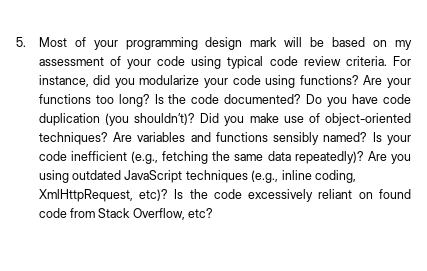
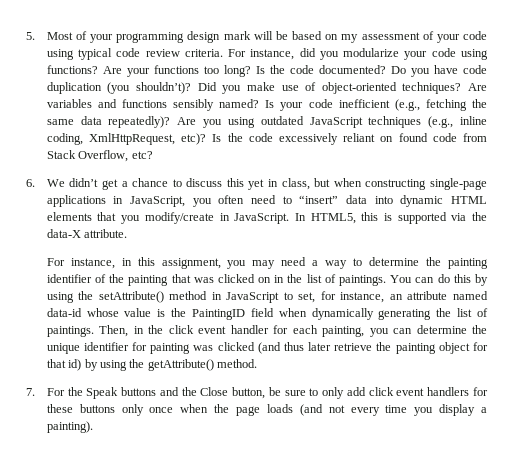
(214, 213) none -> [26,178,487,190] [46,195,487,207] [46,212,487,224] [46,229,128,238] [46,257,488,269] [46,274,489,286] [46,291,488,303] [46,308,489,320] [46,325,488,337] [46,342,488,354] [46,359,257,371] [26,387,488,399] [46,404,488,416] [46,421,93,433] // 6. We didn’t get a chance to discuss this yet in class, but when constructing single-page applications in JavaScript, you often need to “insert” data into dynamic HTML elements that you modify/create in JavaScript. In HTML5, this is supported via the data-X attribute. // For instance, in this assignment, you may need a way to determine the painting identifier of the painting that was clicked on in the list of paintings. You can do this by using the setAttribute() method in JavaScript to set, for instance, an attribute named data-id whose value is the PaintingID field when dynamically generating the list of paintings. Then, in the click event handler for each painting, you can determine the unique identifier for painting was clicked (and thus later retrieve the painting object for that id) by using the getAttribute() method. // 7. For the Speak buttons and the Close button, be sure to only add click event handlers for these buttons only once when the page loads (and not every time you display a painting).

